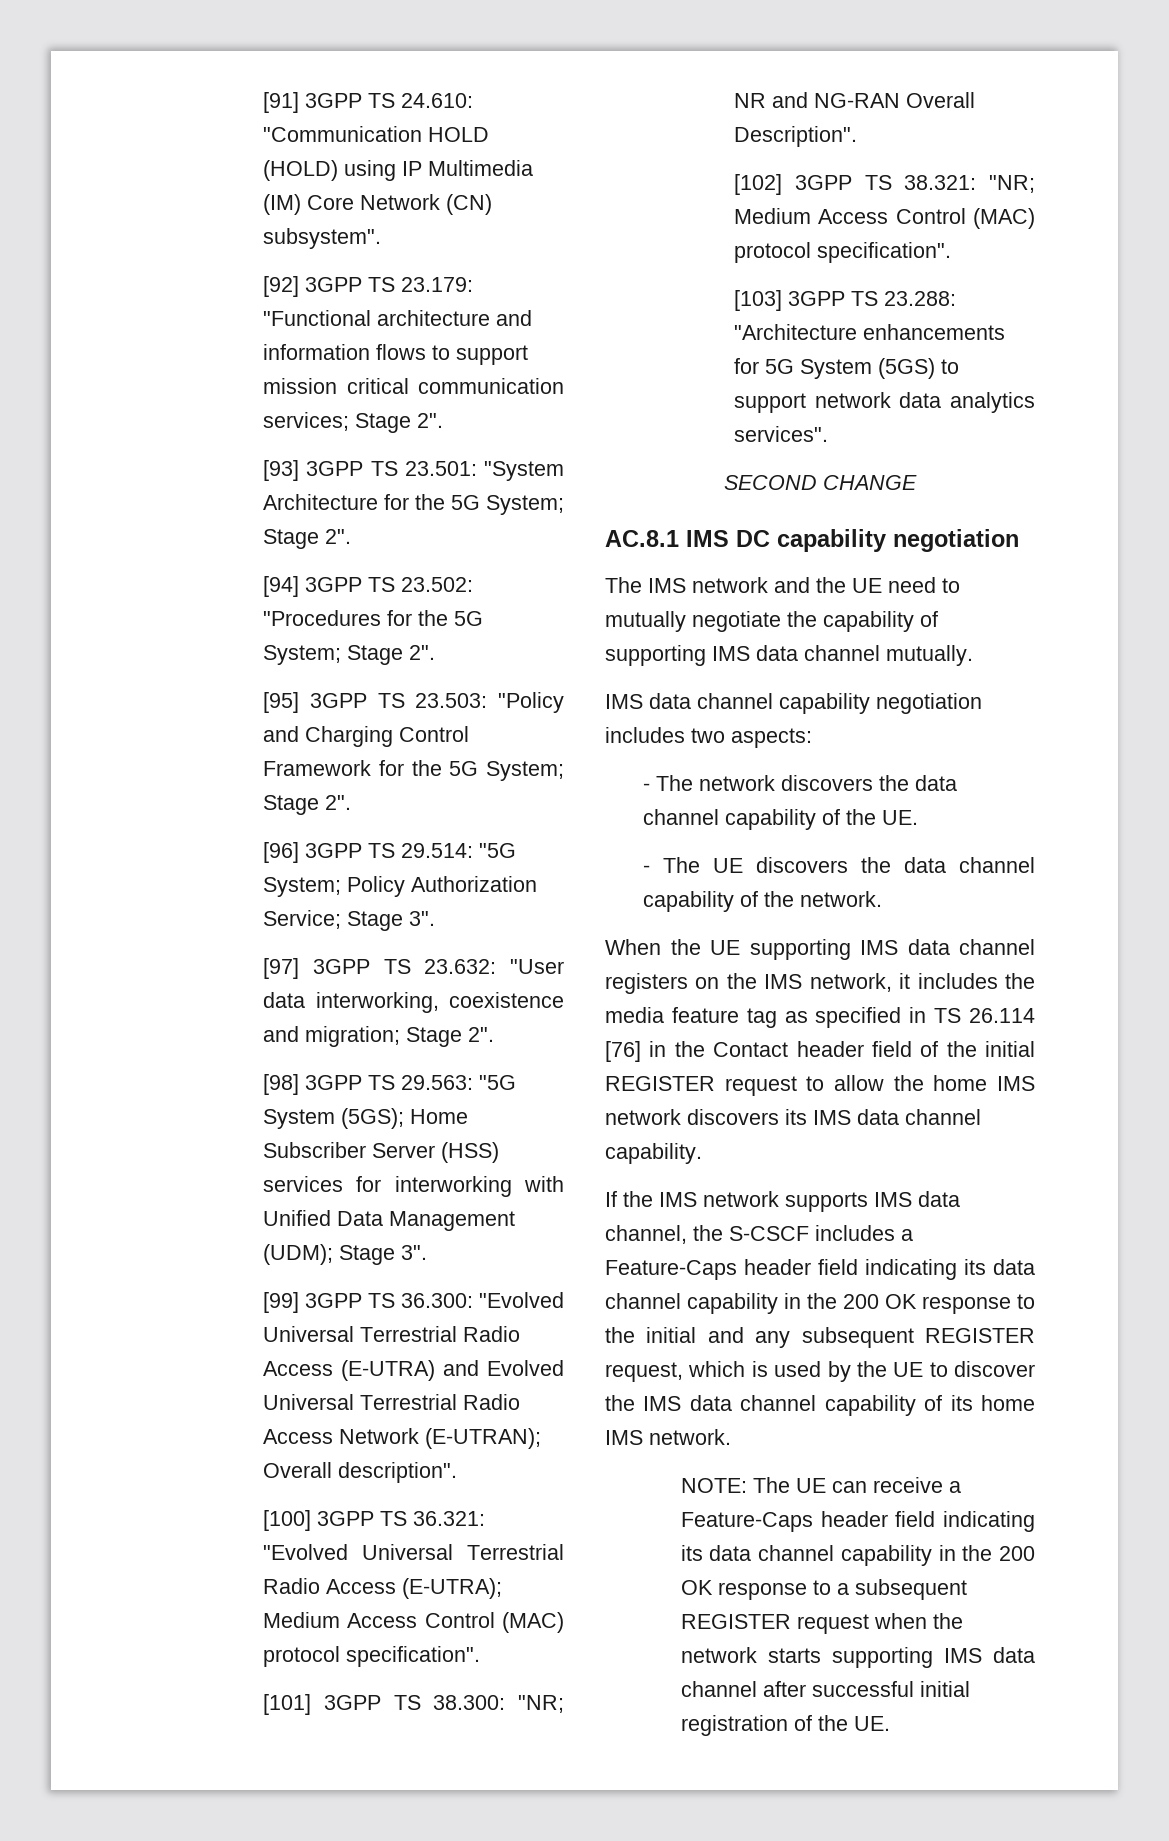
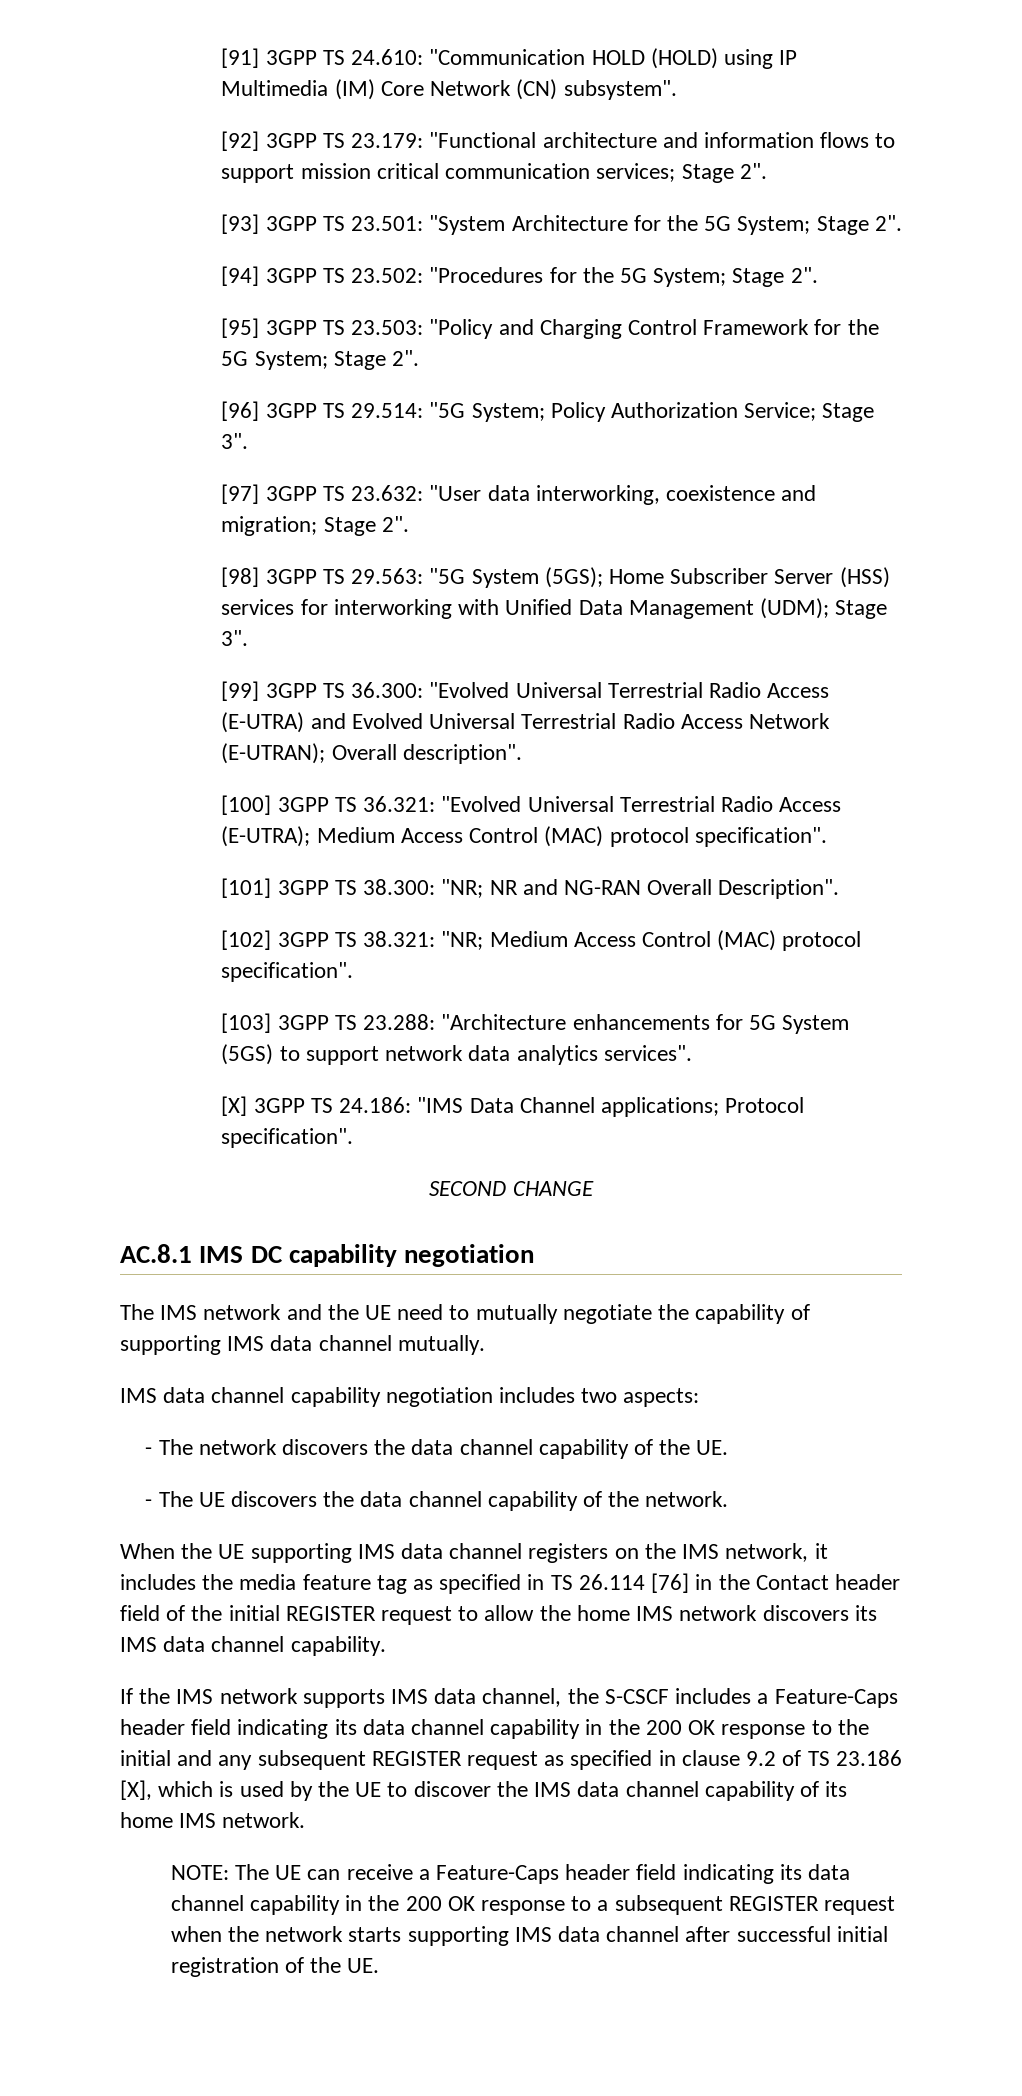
(828, 434) none -> [221,1096,805,1117] [221,1128,354,1148] // [X] 3GPP TS 24.186: "IMS Data Channel applications; Protocol specification".
[605,1362,683,1382] request, -> [467,1750,902,1770] [120,1780,152,1800] request as specified in clause 9.2 of TS 23.186 [X],

